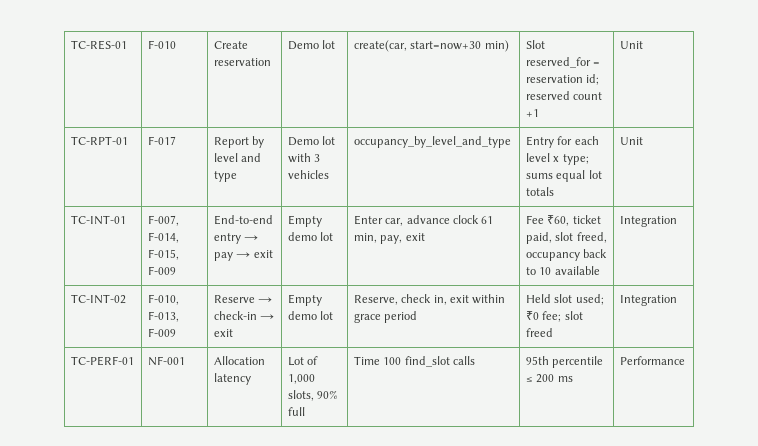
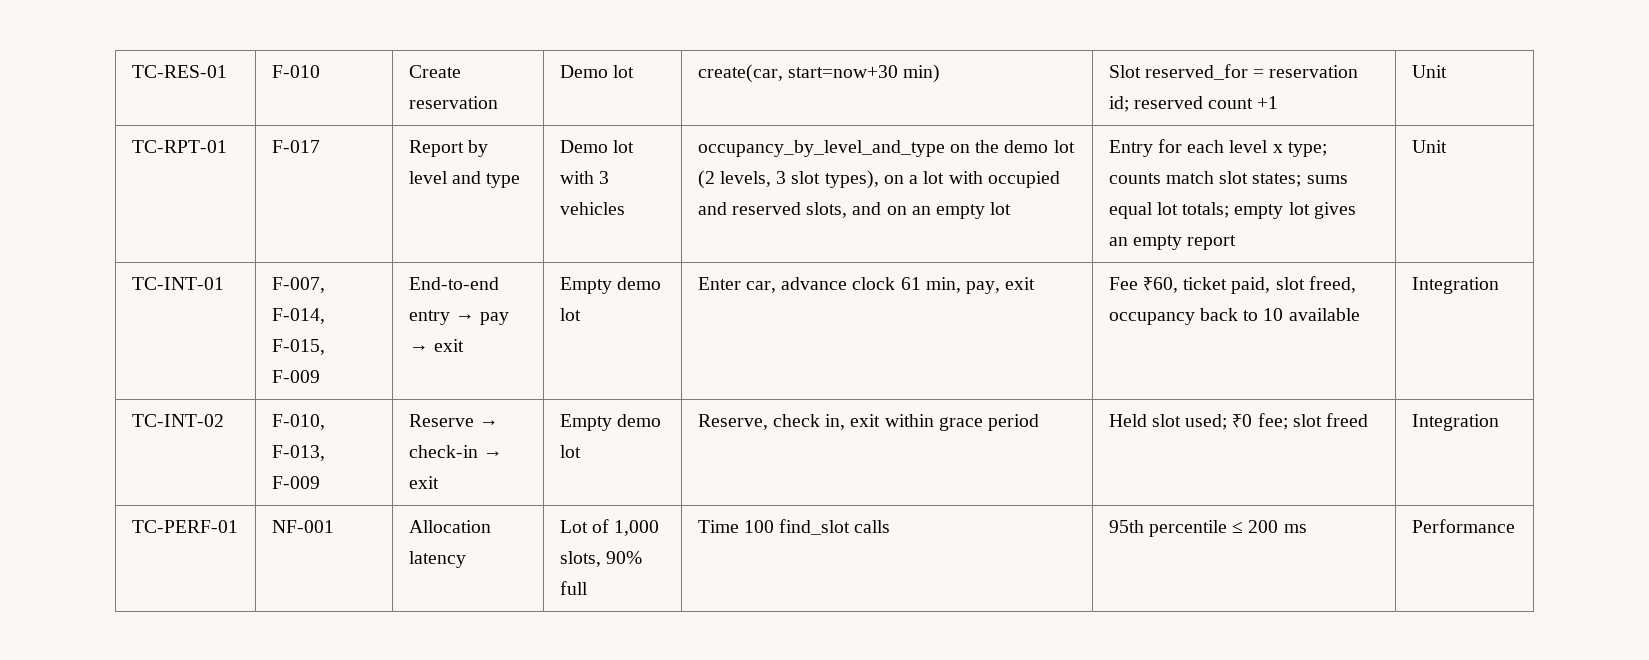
(511, 142) none -> [949,140,1075,153] [697,170,1060,189] [697,202,1012,219] on the demo lot (2 levels, 3 slot types), on a lot with occupied and reserved slots, and on an empty lot
[525,170,602,182] [525,187,554,196] sums equal lot totals -> [1108,171,1348,187] [1108,202,1356,219] [1108,235,1237,250] counts match slot states; sums equal lot totals; empty lot gives an empty report

